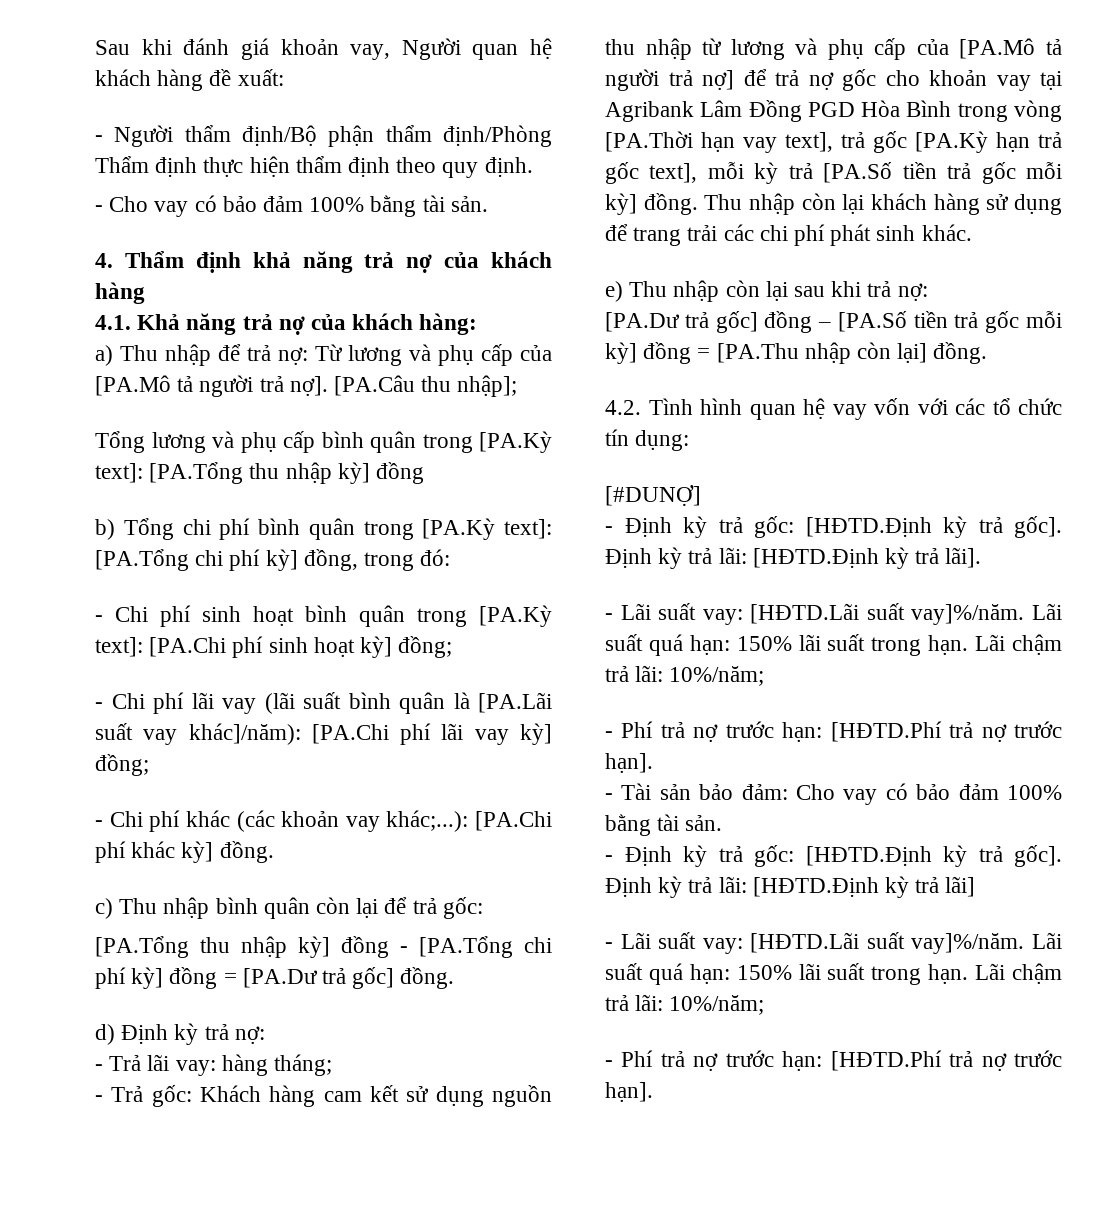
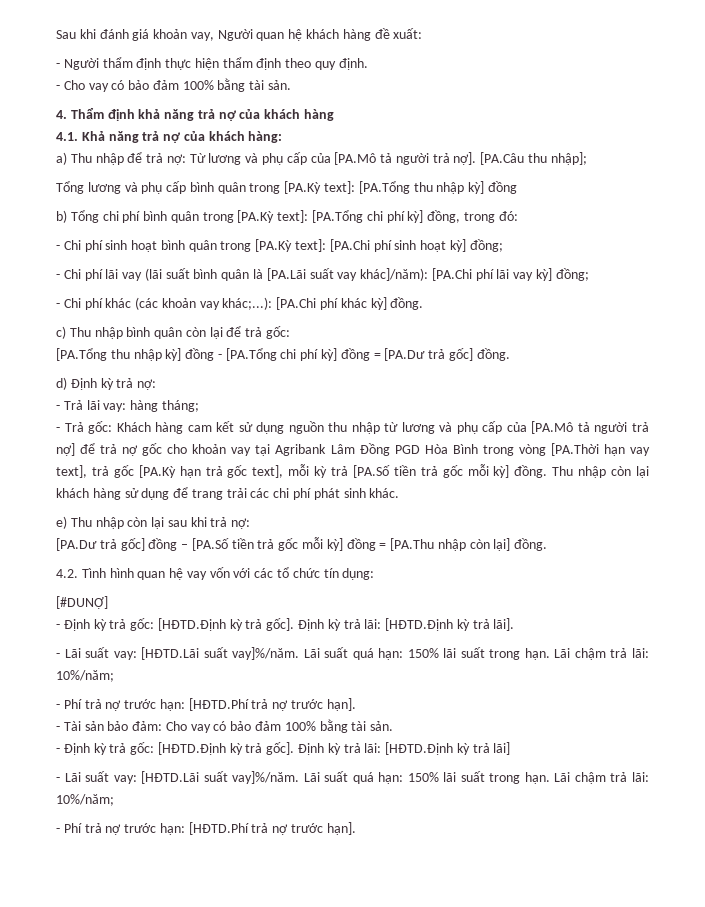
[241,125,552,147] [95,156,149,173] định/Bộ phận thẩm định/Phòng Thẩm -> (133, 62) none

